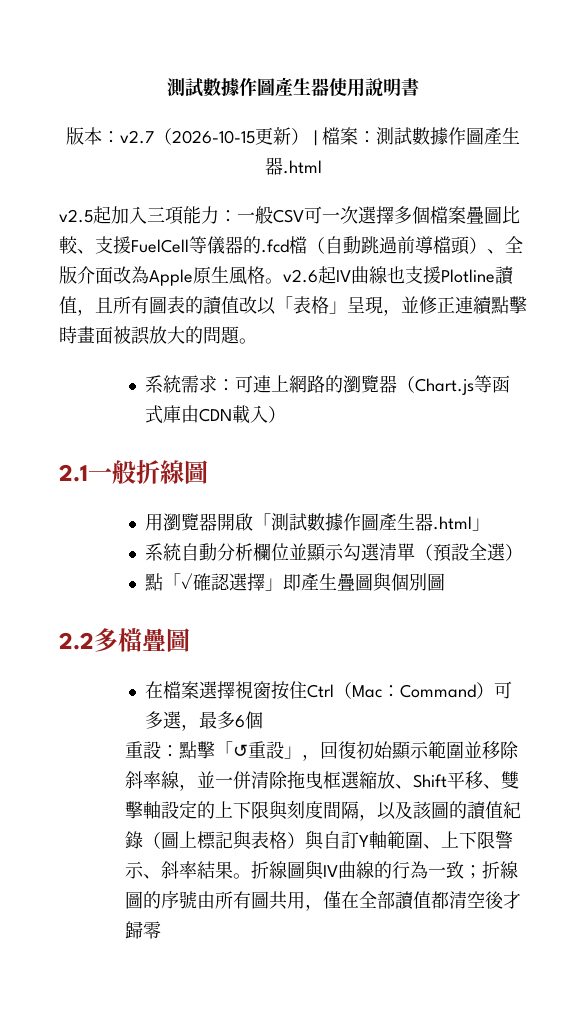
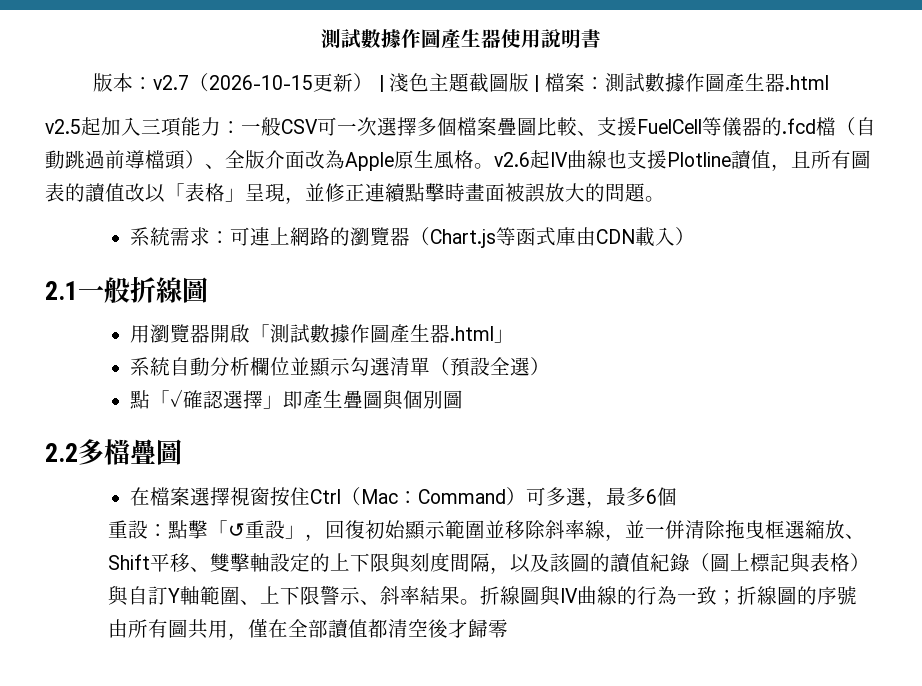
(317, 138) none -> [389,73,540,93] 淺色主題截圖版 |

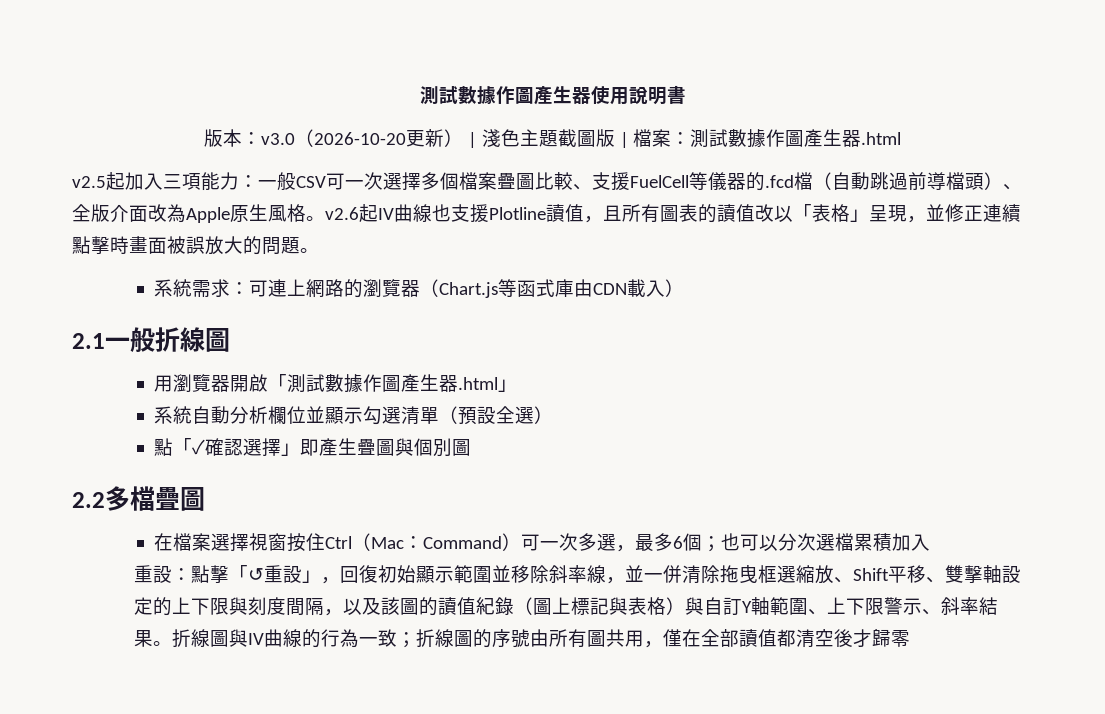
[153,73,314,92] v2.7（2026-10-15 -> [260,129,406,147] v3.0（2026-10-20
(546, 496) none -> [539,533,578,551] 一次
(677, 496) none -> [701,533,930,552] ；也可以分次選檔累積加入

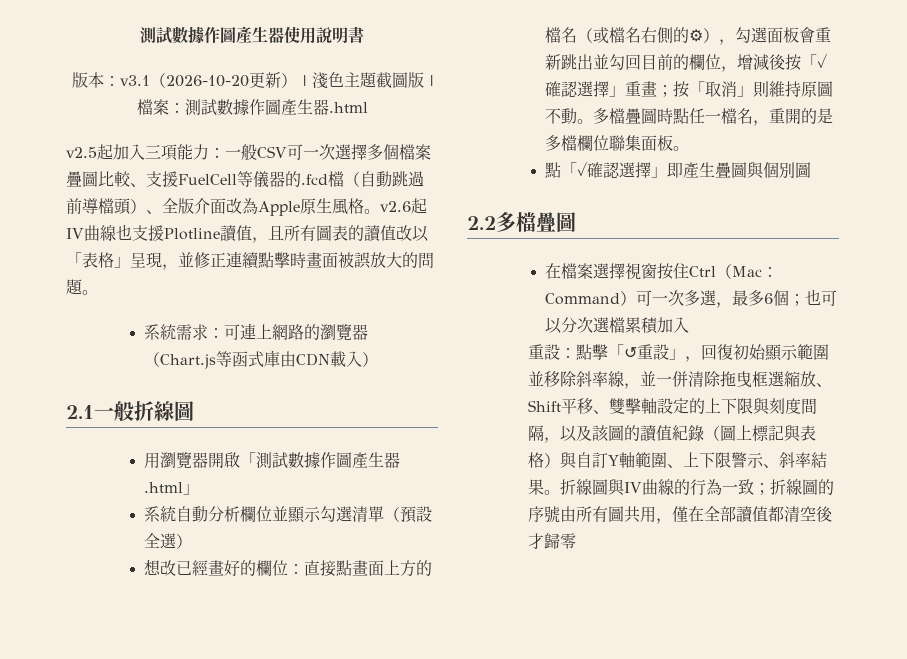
[260,133,295,145] v3.0 -> [119,75,150,86] v3.1
(553, 415) none -> [144,559,433,577] [545,27,832,45] [545,53,828,72] [545,81,834,98] [545,108,834,126] [545,135,690,151] // 想改已經畫好的欄位：直接點畫面上方的檔名（或檔名右側的⚙），勾選面板會重新跳出並勾回目前的欄位，增減後按「✓確認選擇」重畫；按「取消」則維持原圖不動。多檔疊圖時點任一檔名，重開的是多檔欄位聯集面板。

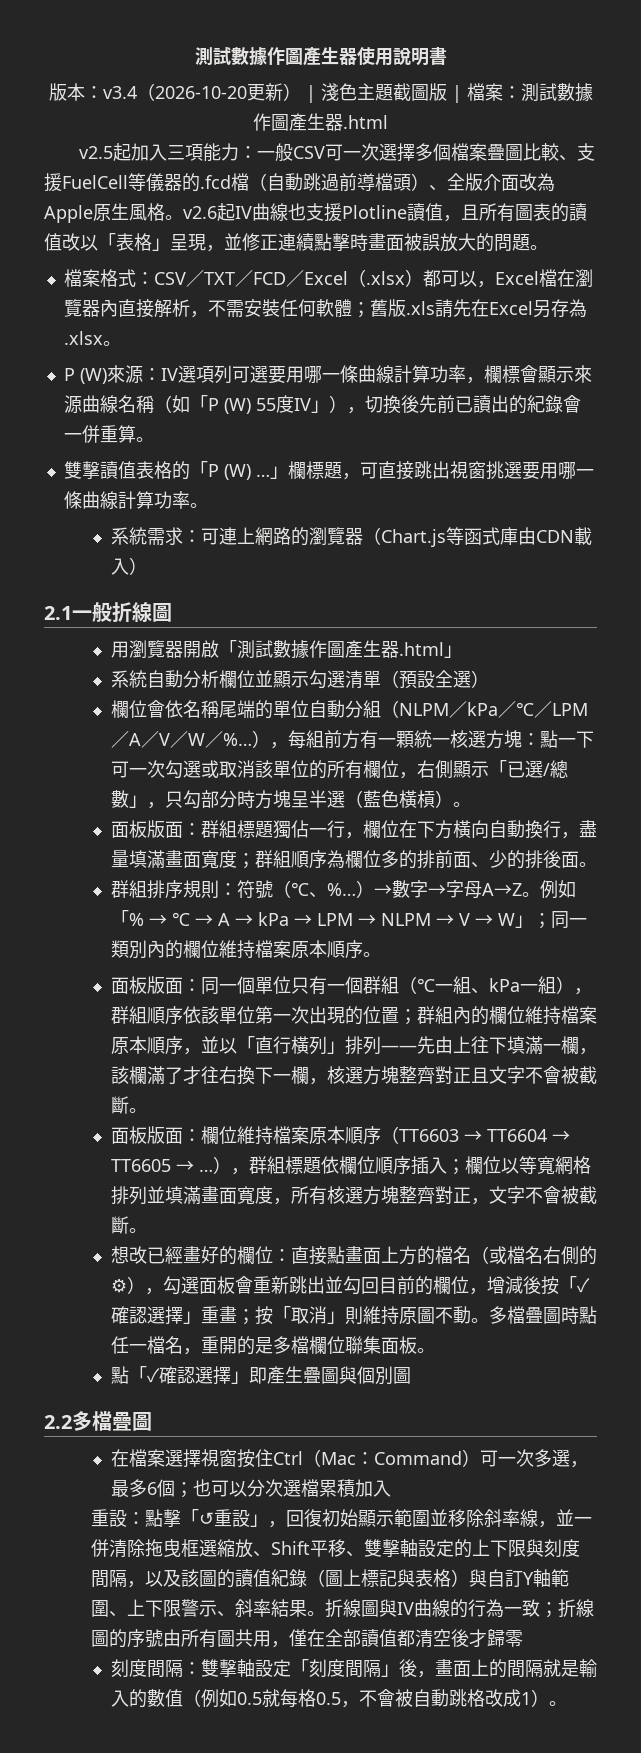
[119,75,150,86] v3.1 -> [102,86,137,99] v3.4
(98, 292) none -> [63,269,593,288] [63,299,587,318] [63,331,121,346] [63,365,592,384] [63,395,581,414] [63,425,154,443] [63,461,594,480] [63,491,208,509] // 檔案格式：CSV／TXT／FCD／Excel（.xlsx）都可以，Excel檔在瀏覽器內直接解析，不需安裝任何軟體；舊版.xls請先在Excel另存為.xlsx。 // P (W)來源：IV選項列可選要用哪一條曲線計算功率，欄標會顯示來源曲線名稱（如「P (W) 55度IV」），切換後先前已讀出的紀錄會一併重算。 // 雙擊讀值表格的「P (W) …」欄標題，可直接跳出視窗挑選要用哪一條曲線計算功率。
(193, 541) none -> [110,700,588,719] [110,730,594,749] [110,760,568,779] [110,790,471,809] [110,820,597,839] [110,850,597,869] [110,880,576,899] [110,910,587,929] [110,940,381,959] [110,976,592,995] [110,1006,597,1025] [110,1036,597,1055] [110,1066,597,1085] [110,1096,147,1114] [110,1126,570,1145] [110,1156,591,1175] [110,1186,597,1205] [110,1216,147,1234] // 欄位會依名稱尾端的單位自動分組（NLPM／kPa／℃／LPM／A／V／W／%…），每組前方有一顆統一核選方塊：點一下可一次勾選或取消該單位的所有欄位，右側顯示「已選/總數」，只勾部分時方塊呈半選（藍色橫槓）。 // 面板版面：群組標題獨佔一行，欄位在下方橫向自動換行，盡量填滿畫面寬度；群組順序為欄位多的排前面、少的排後面。 // 群組排序規則：符號（℃、%…）→數字→字母A→Z。例如「% → ℃ → A → kPa → LPM → NLPM → V → W」；同一類別內的欄位維持檔案原本順序。 // 面板版面：同一個單位只有一個群組（℃一組、kPa一組），群組順序依該單位第一次出現的位置；群組內的欄位維持檔案原本順序，並以「直行橫列」排列——先由上往下填滿一欄，該欄滿了才往右換下一欄，核選方塊整齊對正且文字不會被截斷。 // 面板版面：欄位維持檔案原本順序（TT6603 → TT6604 → TT6605 → …），群組標題依欄位順序插入；欄位以等寬網格排列並填滿畫面寬度，所有核選方塊整齊對正，文字不會被截斷。
(576, 541) none -> [110,1659,597,1678] [110,1689,567,1708] // 刻度間隔：雙擊軸設定「刻度間隔」後，畫面上的間隔就是輸入的數值（例如0.5就每格0.5，不會被自動跳格改成1）。

